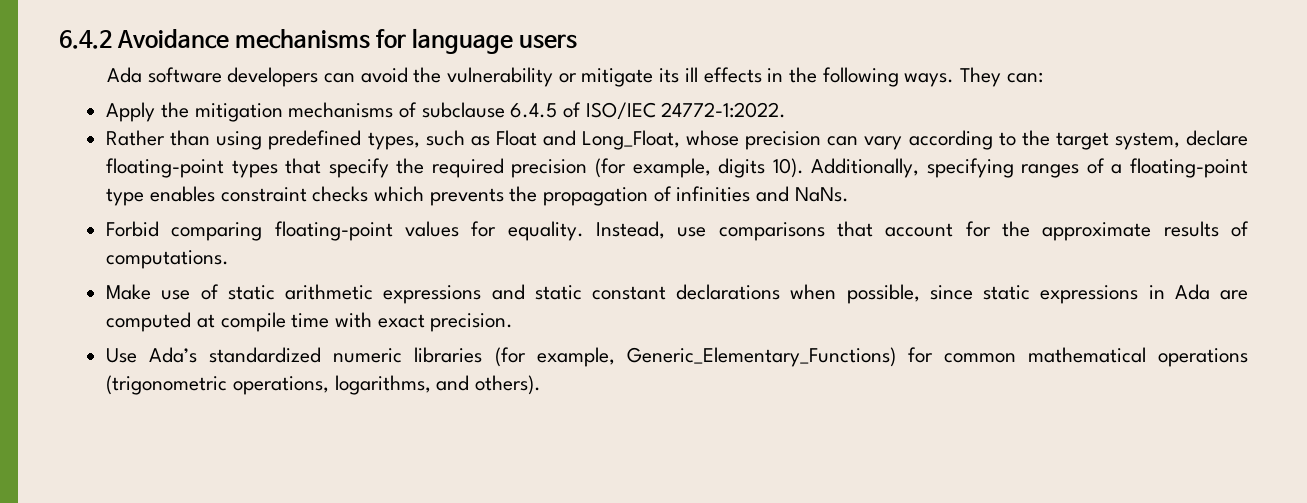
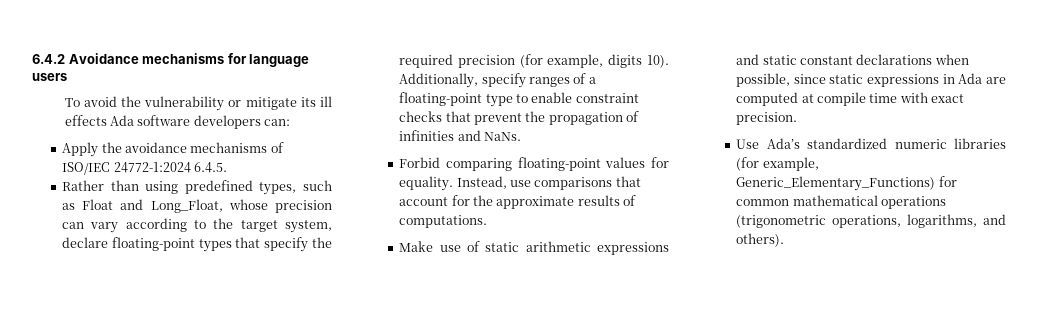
[107,67,356,87] Ada software developers can -> [64,98,80,107] To
[767,67,1001,87] in the following ways. They -> [110,115,261,129] Ada software developers
[194,103,283,122] mitigation -> [124,142,187,153] avoidance
[421,102,787,120] subclause 6.4.5 of ISO/IEC 24772-1:2022. -> [62,162,227,175] ISO/IEC 24772-1:2024 6.4.5.
[926,158,1014,178] specifying -> [481,73,526,88] specify
[149,186,504,206] enables constraint checks which prevents -> [515,92,639,103] [399,111,522,125] to enable constraint checks that prevent

